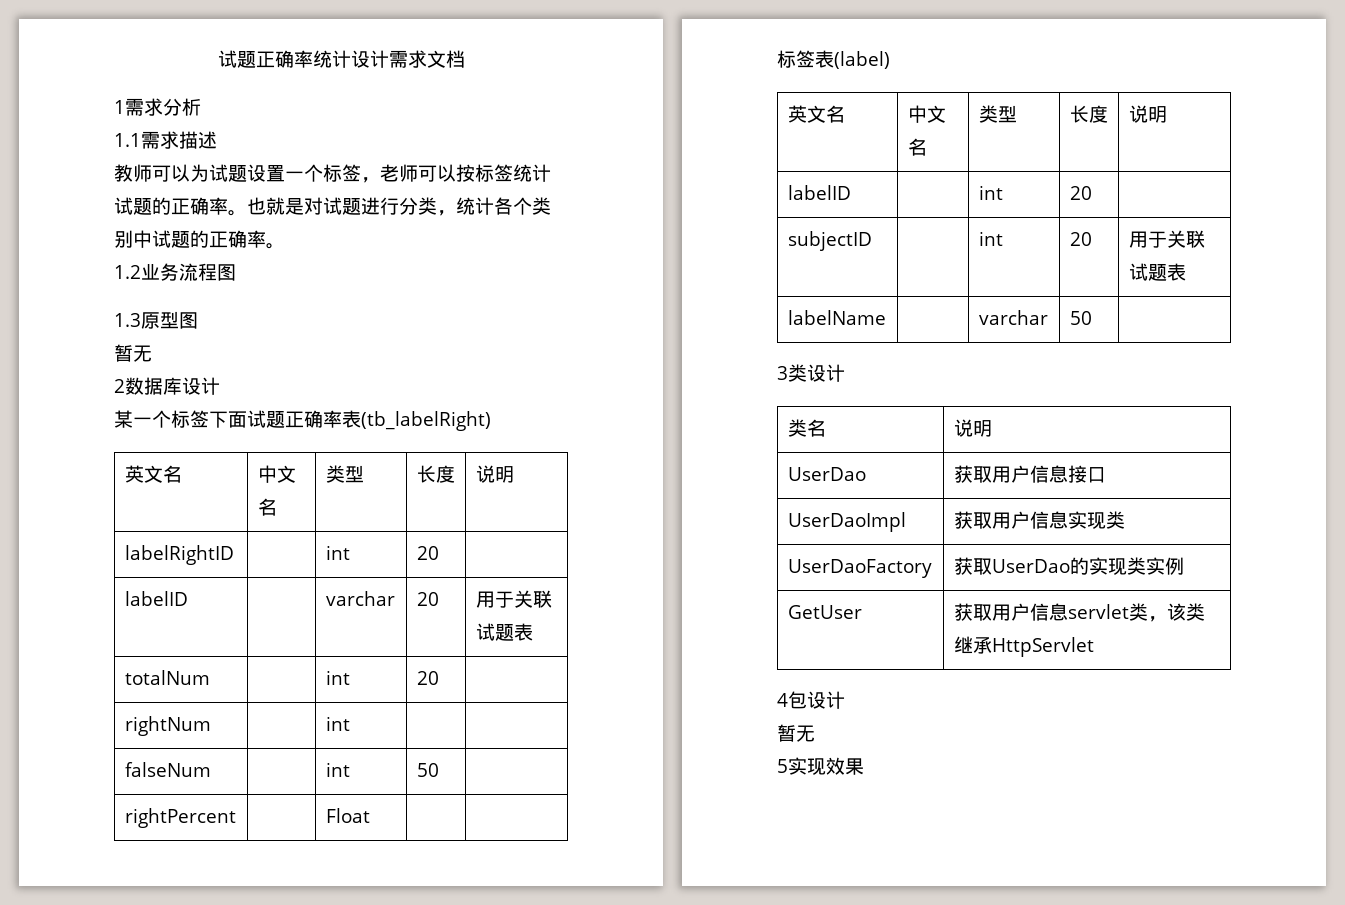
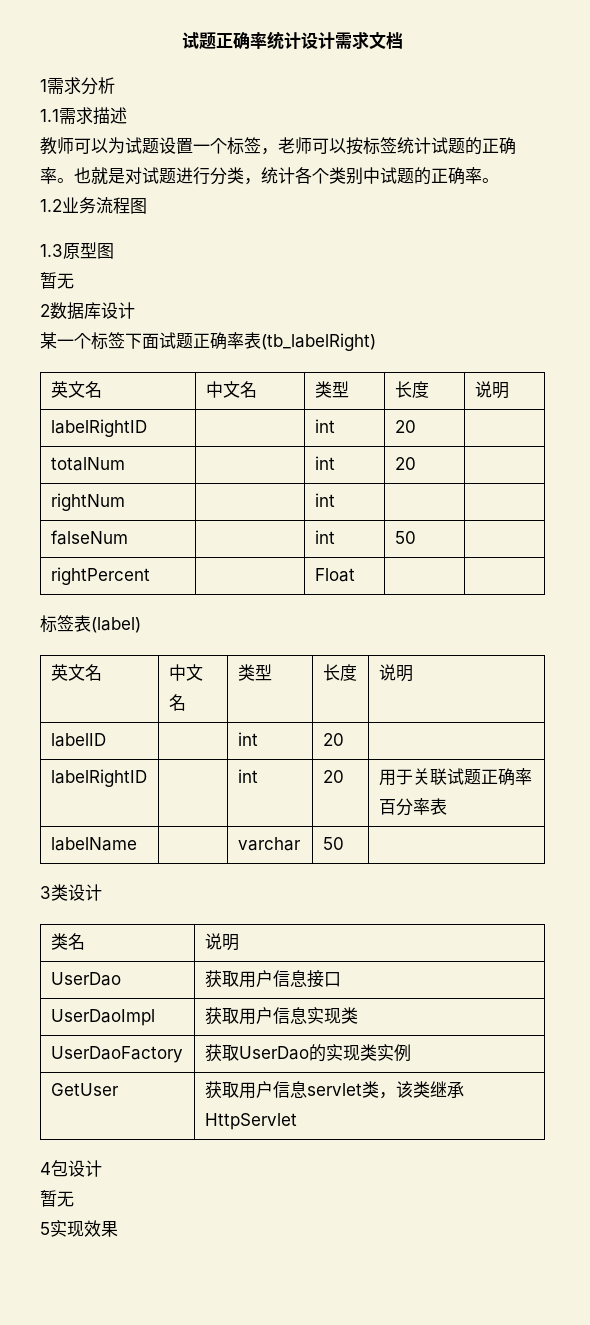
[124,591,188,606] [325,591,395,606] [416,592,439,606] [475,590,552,608] [475,623,533,641] // labelID | | varchar | 20 | 用于关联试题表 -> (416, 426) none
[787,231,872,251] subjectID -> [50,769,147,787] labelRightID
(1167, 272) none -> [480,768,532,786] [378,798,430,816] 正确率百分率

